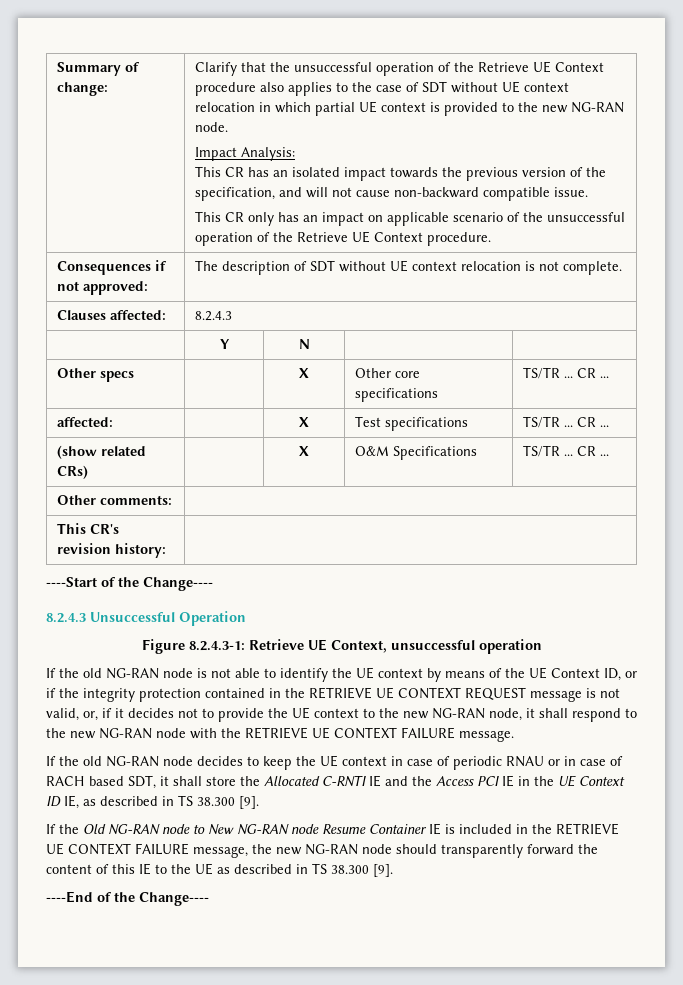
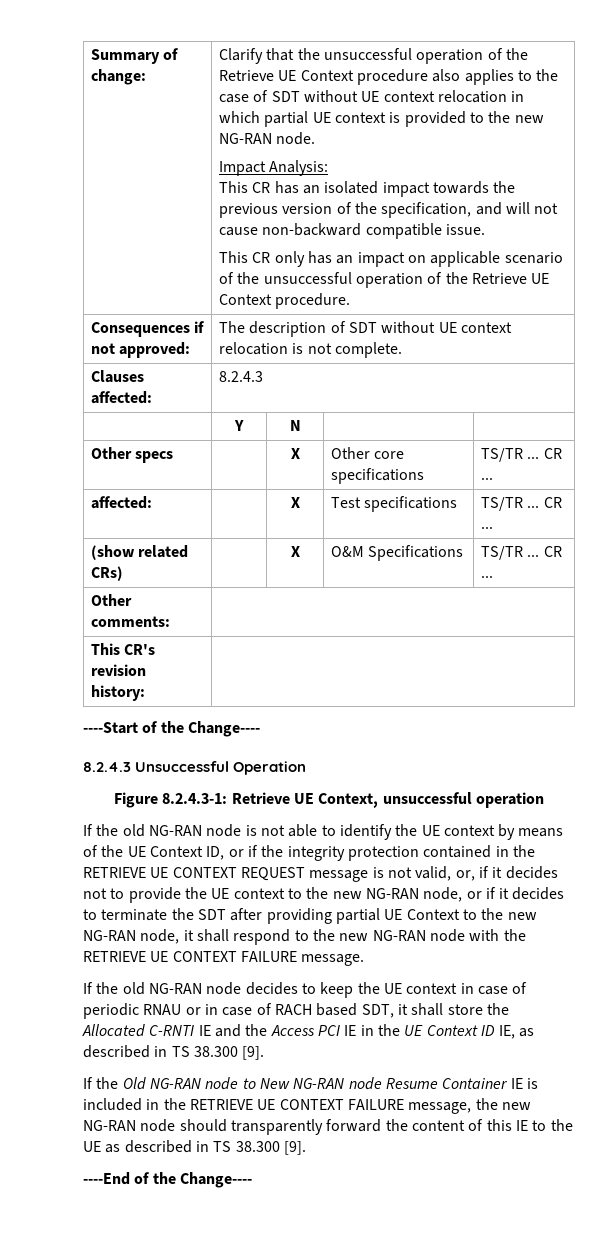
(522, 714) none -> [466,887,565,900] [83,908,537,924] [83,929,180,944] or if it decides to terminate the SDT after providing partial UE Context to the new NG-RAN node,

